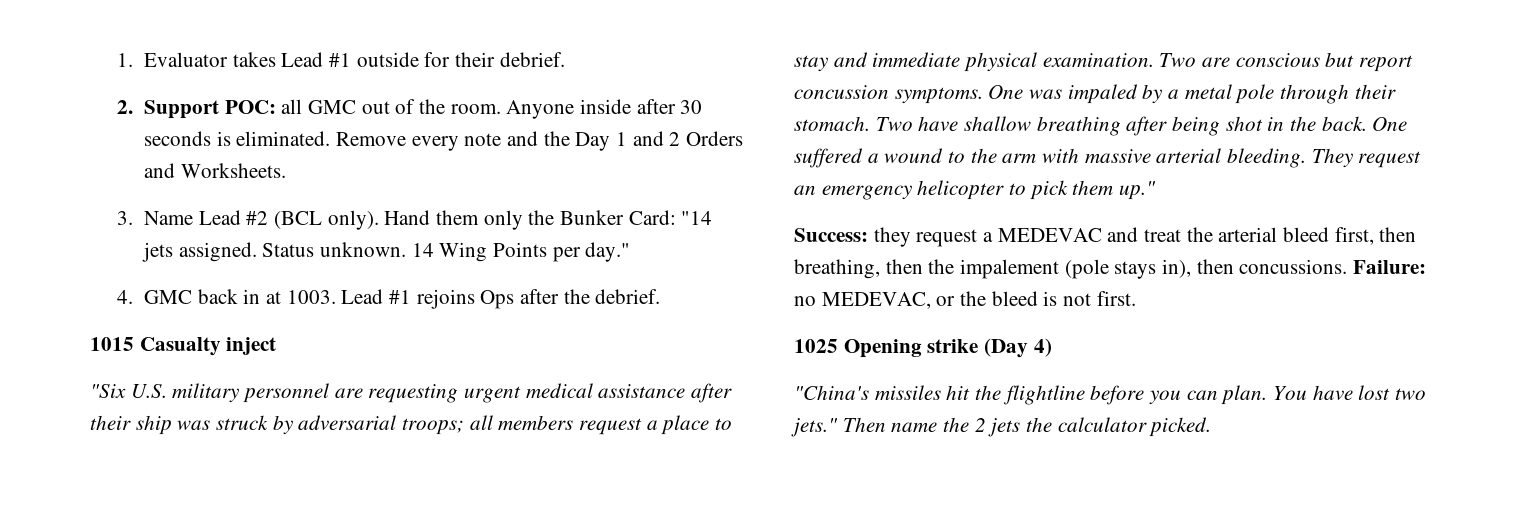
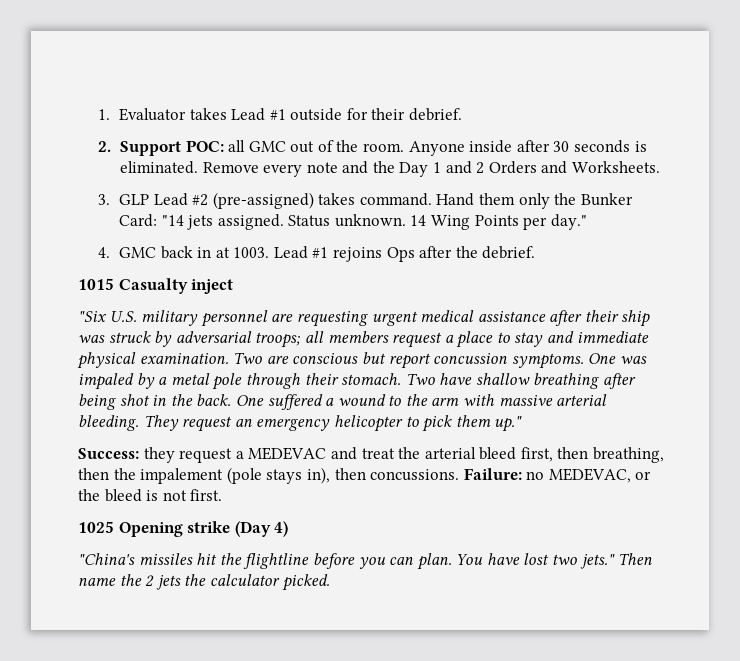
[143,211,193,225] Name -> [118,194,149,205] GLP
[273,210,379,230] (BCL only). -> [212,192,432,209] (pre-assigned) takes command.

